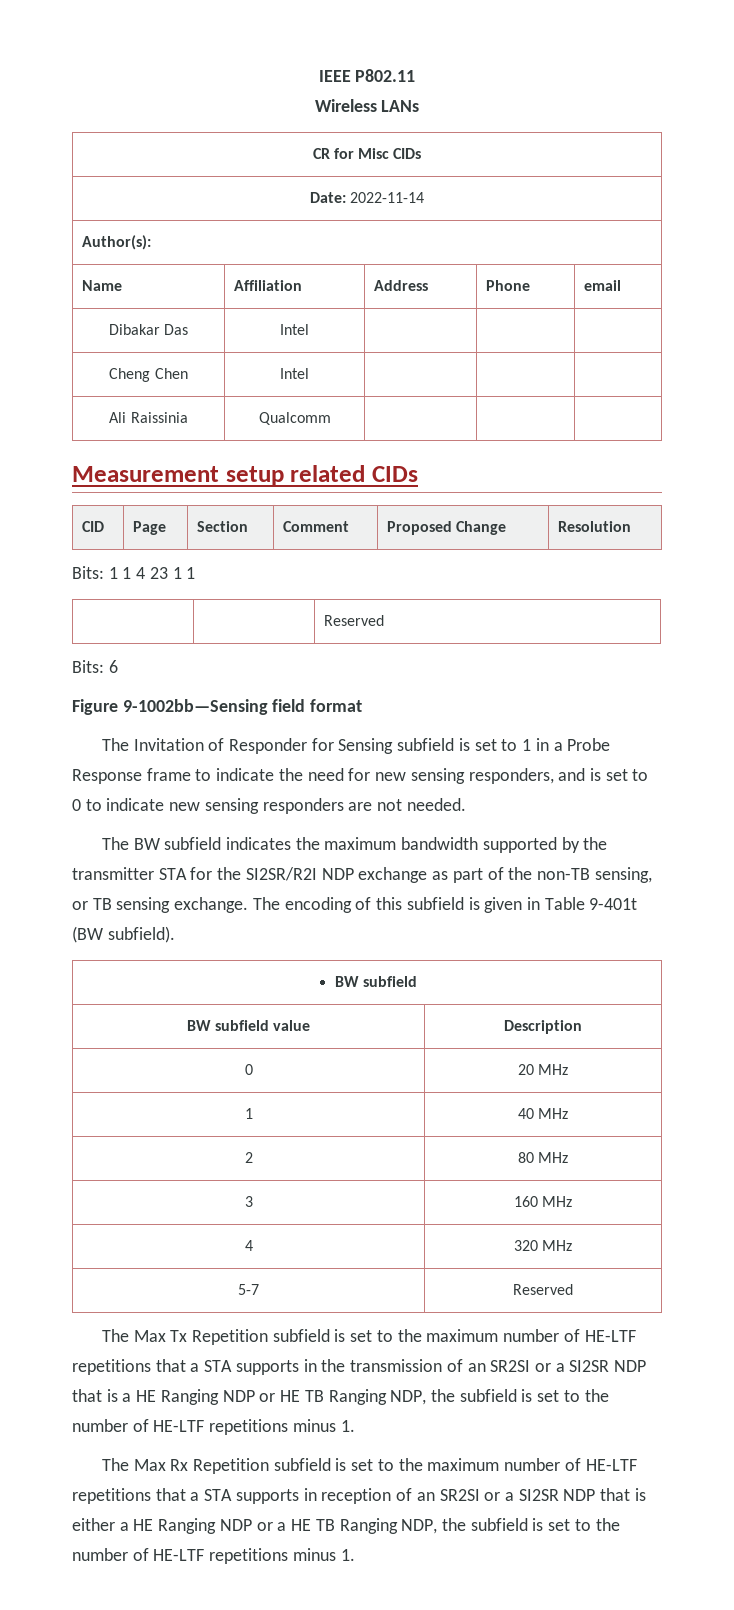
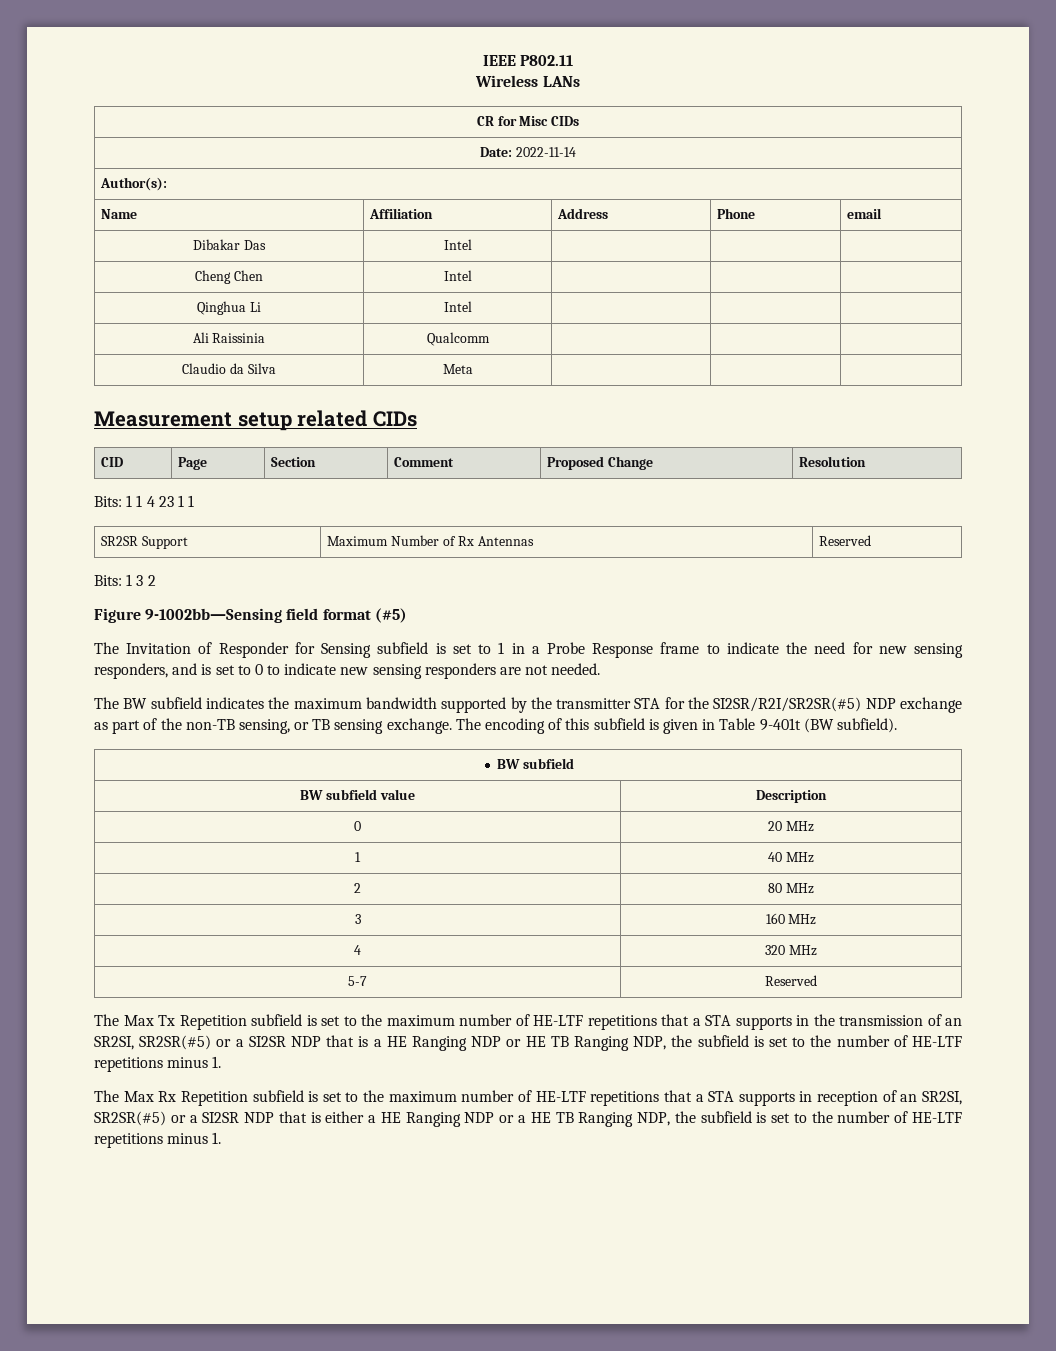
(309, 373) none -> [197,301,261,315] [443,301,472,312] // Qinghua Li | Intel | | |
(331, 418) none -> [182,363,276,374] [442,364,473,374] // Claudio da Silva | Meta | | |
(196, 573) | -> [101,536,189,549] [327,535,534,546] SR2SR Support | Maximum Number of Rx Antennas
[108,660,118,673] 6 -> [126,574,156,586] 1 3 2
(363, 705) none -> [374,608,407,623] (#5)
[245,867,317,881] SI2SR/R2I -> [713,697,862,712] SI2SR/R2I/SR2SR(#5)
[490,1360,531,1372] SR2SI -> [94,1035,212,1050] SR2SI, SR2SR(#5)
[439,1489,480,1501] SR2SI -> [921,1091,962,1105] [94,1111,166,1126] SR2SI, SR2SR(#5)

